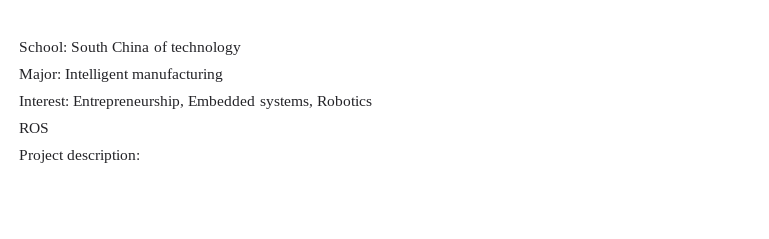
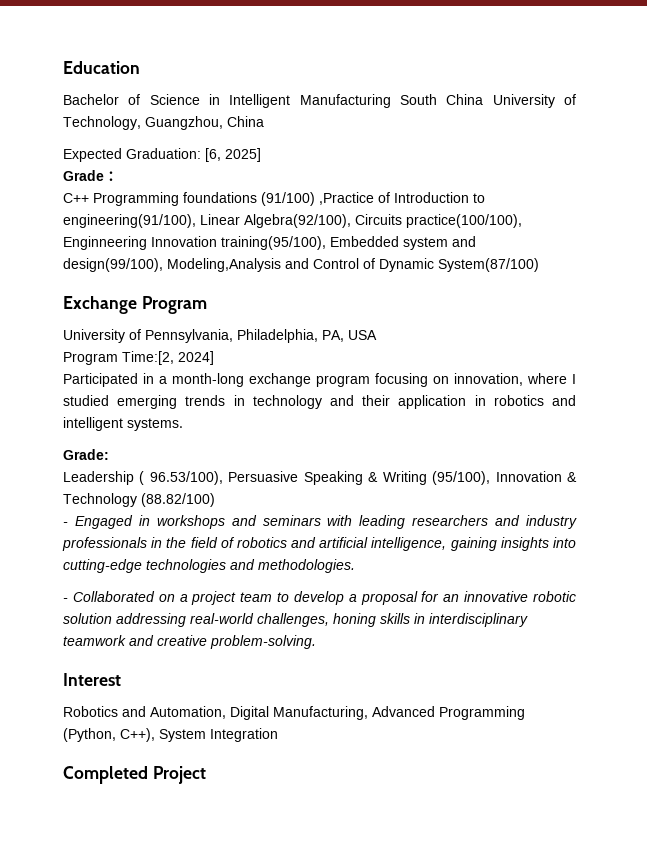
[19,41,241,55] [19,68,224,82] [19,96,372,109] [19,123,49,133] [19,150,141,163] School: South China of technology // Major: Intelligent manufacturing // Interest: Entrepreneurship, Embedded systems, Robotics // ROS // Project description: -> [63,61,140,74] [63,94,576,108] [63,116,264,130] [63,148,261,162] [63,170,118,181] [63,192,485,206] [63,214,522,228] [63,236,476,250] [63,258,539,272] [63,296,207,314] [63,329,377,343] [63,351,214,365] [63,373,576,387] [63,395,576,409] [63,417,183,431] [63,449,109,460] [63,471,578,485] [63,493,215,507] [63,515,577,529] [62,537,576,551] [63,559,355,573] [63,591,577,605] [63,613,528,627] [63,635,316,649] [63,673,121,686] [63,706,525,720] [63,728,278,742] [63,766,206,784] Education // Bachelor of Science in Intelligent Manufacturing South China University of Technology, Guangzhou, China // Expected Graduation: [6, 2025] // Grade： // C++ Programming foundations (91/100) ,Practice of Introduction to engineering(91/100), Linear Algebra(92/100), Circuits practice(100/100), Enginneering Innovation training(95/100), Embedded system and design(99/100), Modeling,Analysis and Control of Dynamic System(87/100) // Exchange Program // University of Pennsylvania, Philadelphia, PA, USA // Program Time:[2, 2024] // Participated in a month-long exchange program focusing on innovation, where I studied emerging trends in technology and their application in robotics and intelligent systems. // Grade: // Leadership ( 96.53/100), Persuasive Speaking & Writing (95/100), Innovation & Technology (88.82/100) // - Engaged in workshops and seminars with leading researchers and industry professionals in the field of robotics and artificial intelligence, gaining insights into cutting-edge technologies and methodologies. // - Collaborated on a project team to develop a proposal for an innovative robotic solution addressing real-world challenges, honing skills in interdisciplinary teamwork and creative problem-solving. // Interest // Robotics and Automation, Digital Manufacturing, Advanced Programming (Python, C++), System Integration // Completed Project

